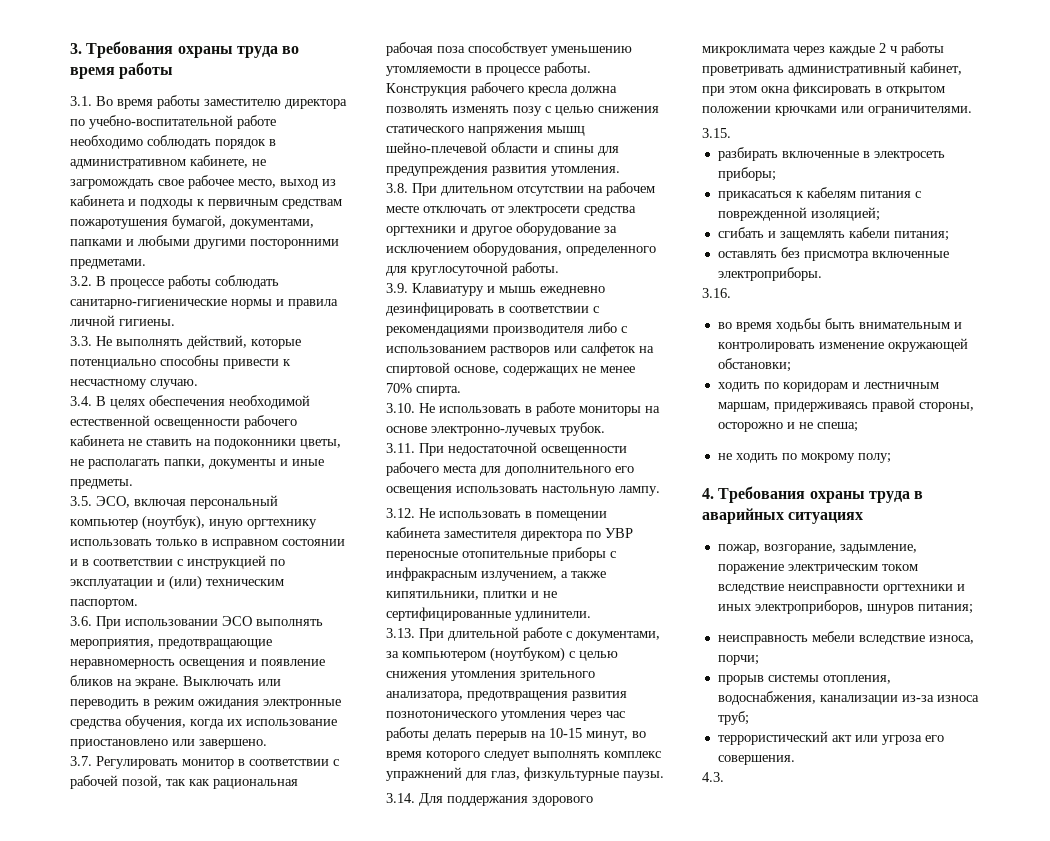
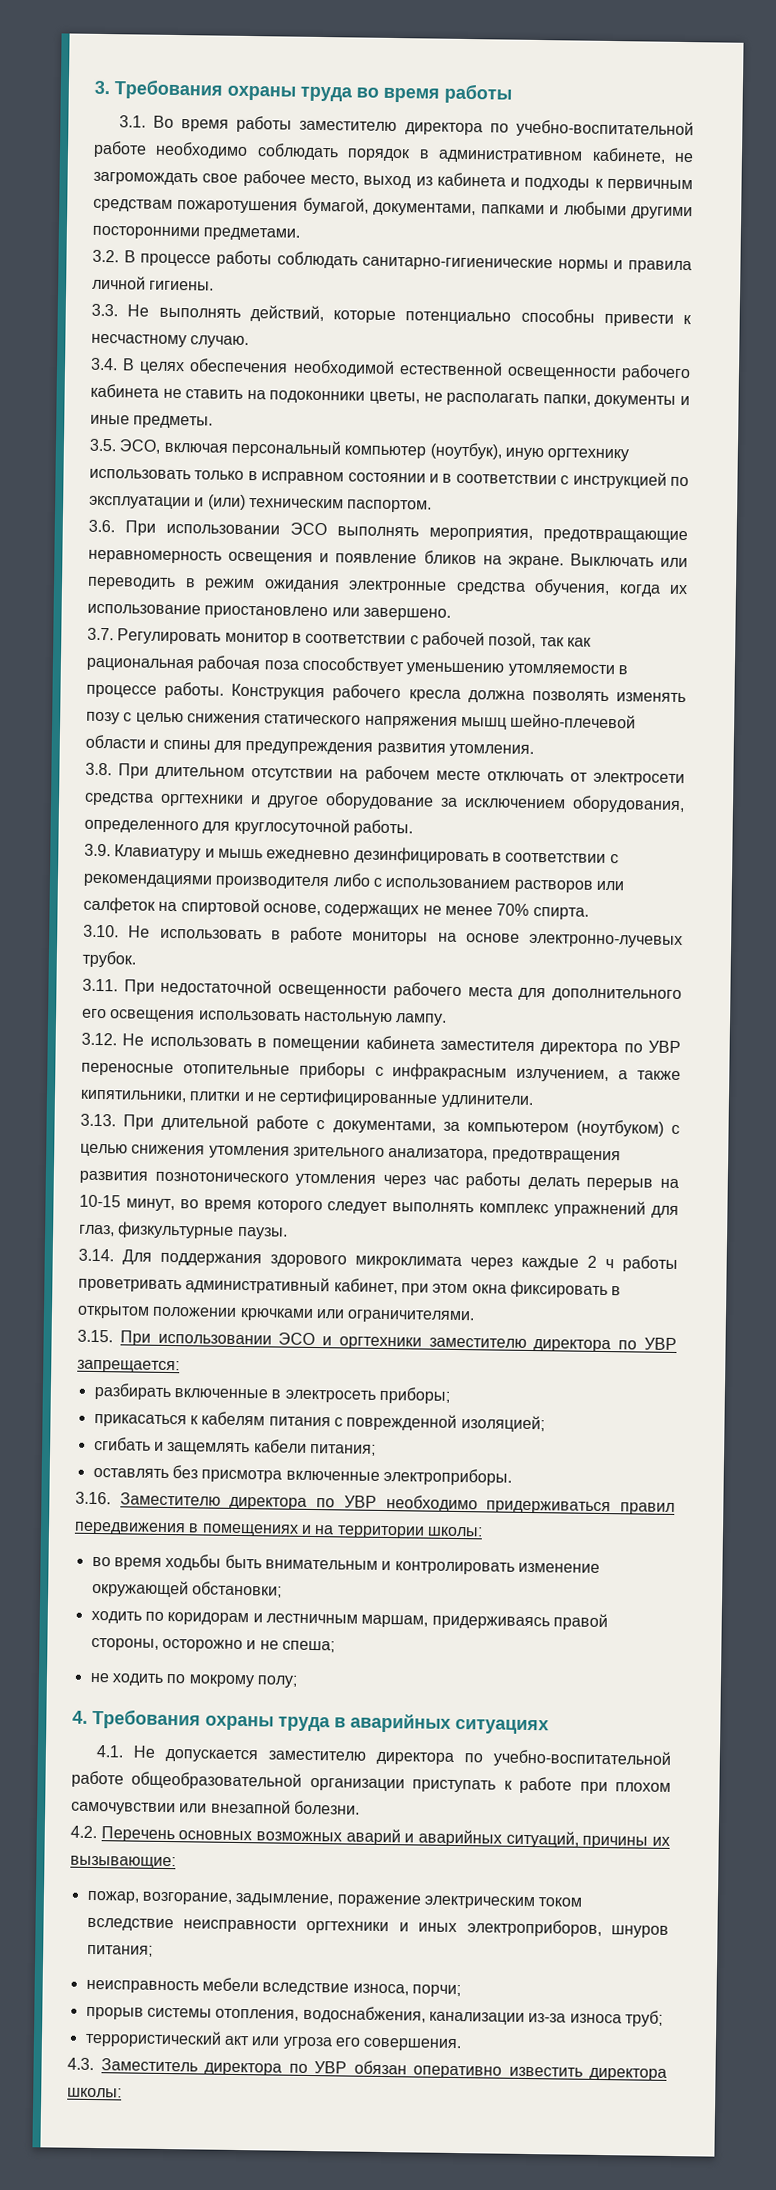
(731, 133) none -> [119,1330,677,1353] [77,1359,180,1374] При использовании ЭСО и оргтехники заместителю директора по УВР запрещается:
(731, 293) none -> [119,1492,675,1515] [74,1521,483,1539] Заместителю директора по УВР необходимо придерживаться правил передвижения в помещениях и на территории школы:
(864, 518) none -> [95,1745,671,1768] [71,1770,672,1795] [71,1799,360,1816] [70,1825,670,1849] [70,1855,176,1870] // 4.1. Не допускается заместителю директора по учебно-воспитательной работе общеобразовательной организации приступать к работе при плохом самочувствии или внезапной болезни. // 4.2. Перечень основных возможных аварий и аварийных ситуаций, причины их вызывающие:
(724, 777) none -> [100,2058,667,2081] [67,2087,122,2098] Заместитель директора по УВР обязан оперативно известить директора школы:

